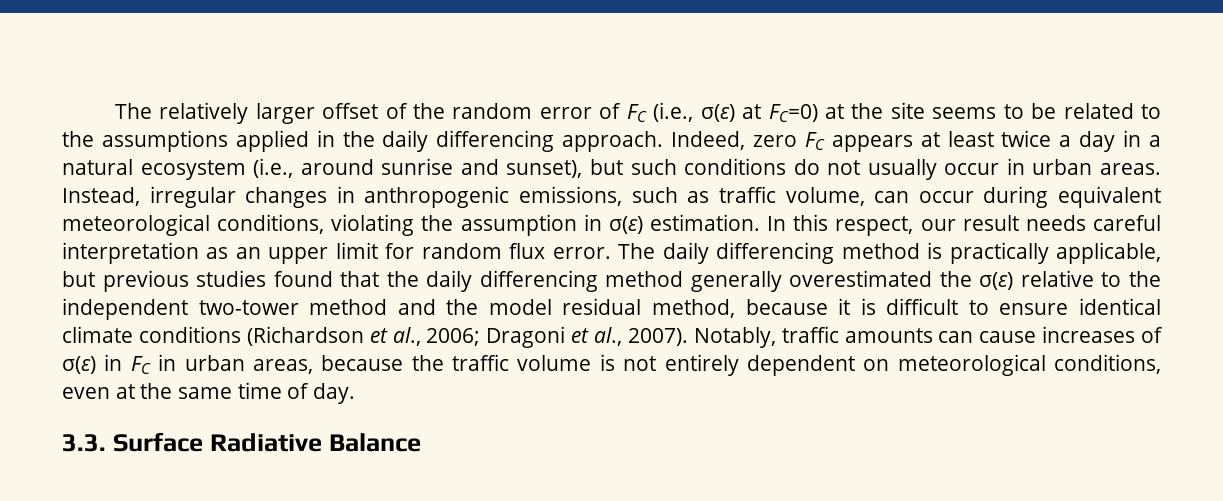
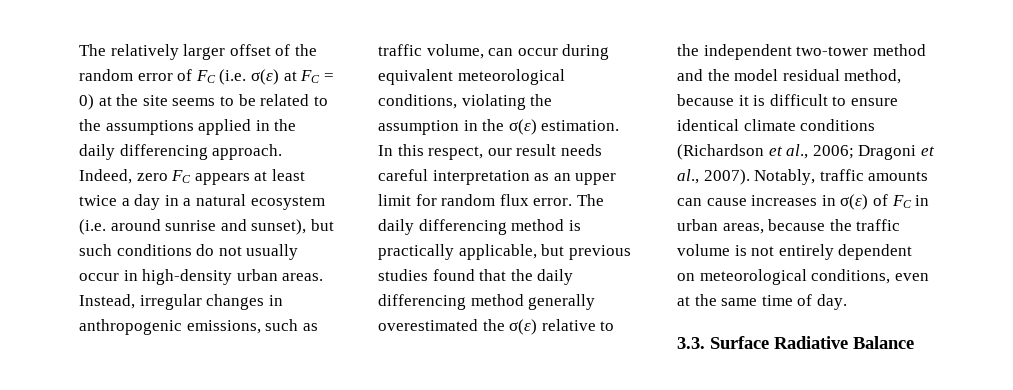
[653,102,694,122] (i.e., -> [219,69,247,85] (i.e.
[768,104,818,122] FC=0) -> [300,70,334,83] [79,94,94,110] FC = 0)
[253,158,294,178] (i.e., -> [79,219,106,235] (i.e.
(1025, 166) none -> [142,269,233,285] high-density
(602, 222) none -> [482,119,505,131] the
[1141,327,1163,343] [62,354,123,374] of σ(ε) in -> [821,194,888,210] in σ(ε) of

